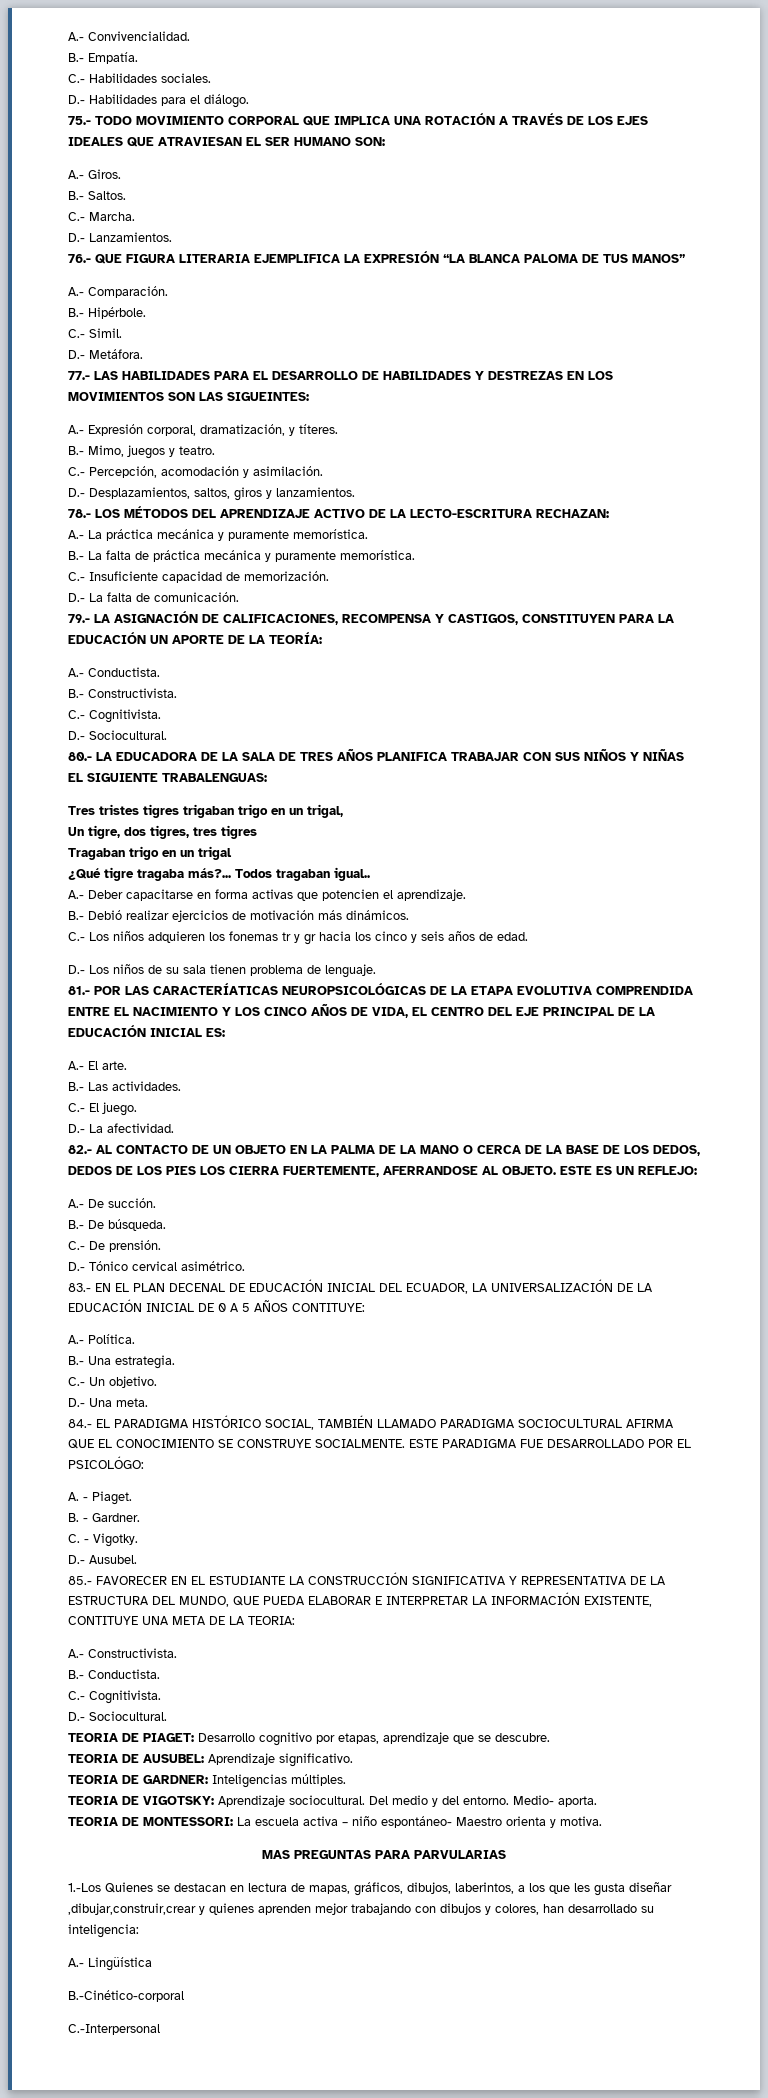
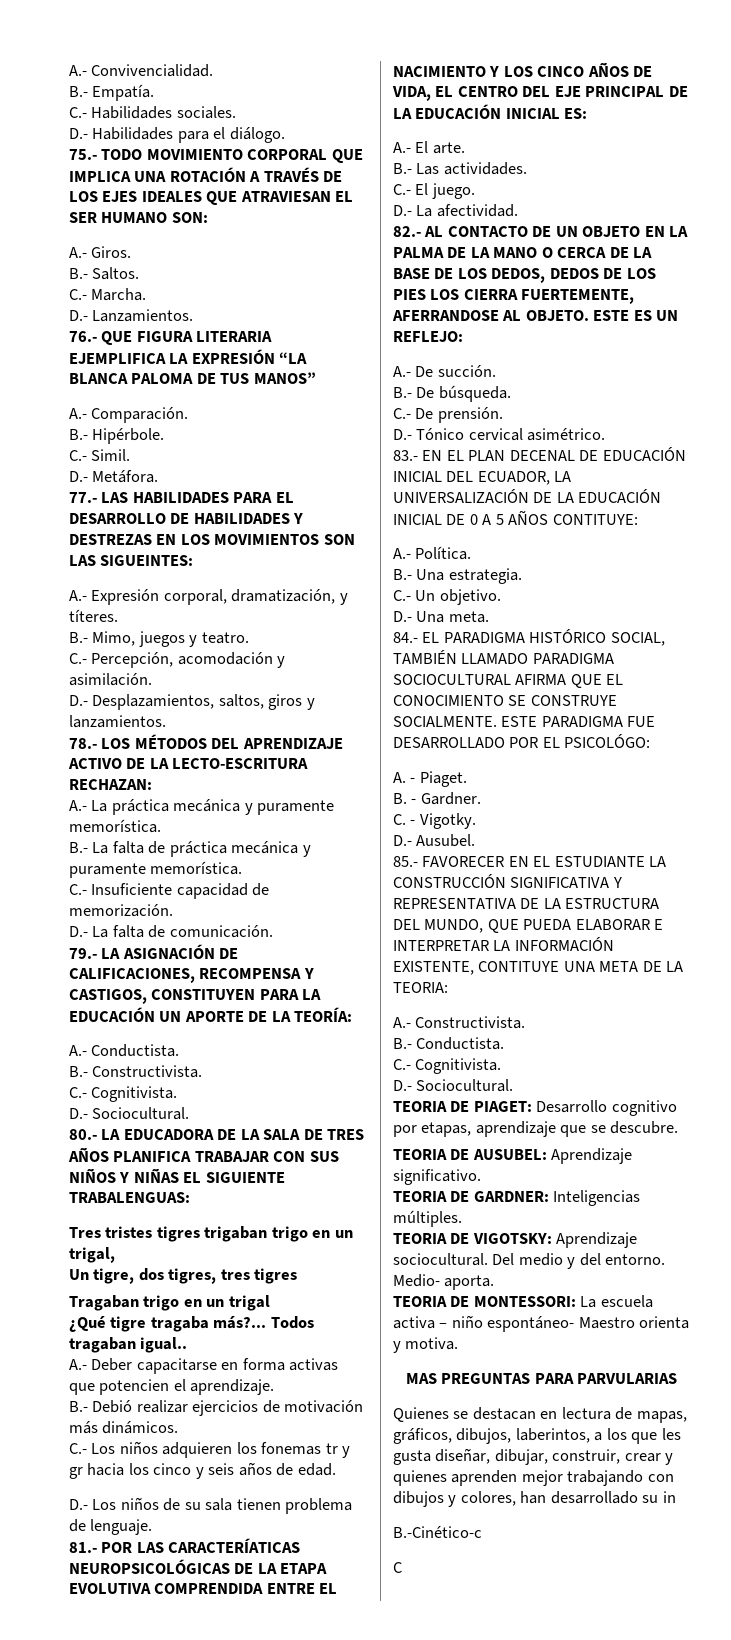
[68,1883,101,1892] 1.-Los -> (678, 1378) none
[629,1882,672,1892] [68,1903,196,1915] diseñar ,dibujar,construir,crear -> [435,1448,661,1465] diseñar, dibujar, construir, crear
[68,1924,139,1938] [68,1957,152,1971] [68,1990,184,2002] [68,2024,160,2035] inteligencia: // A.- Lingüística // B.-Cinético-corporal // C.-Interpersonal -> [662,1491,676,1503] [393,1526,482,1538] [393,1562,402,1573] in // B.-Cinético-c // C

